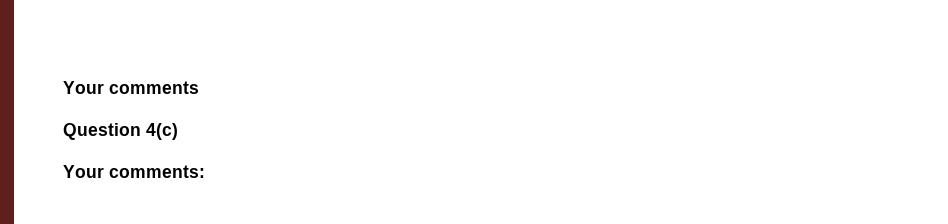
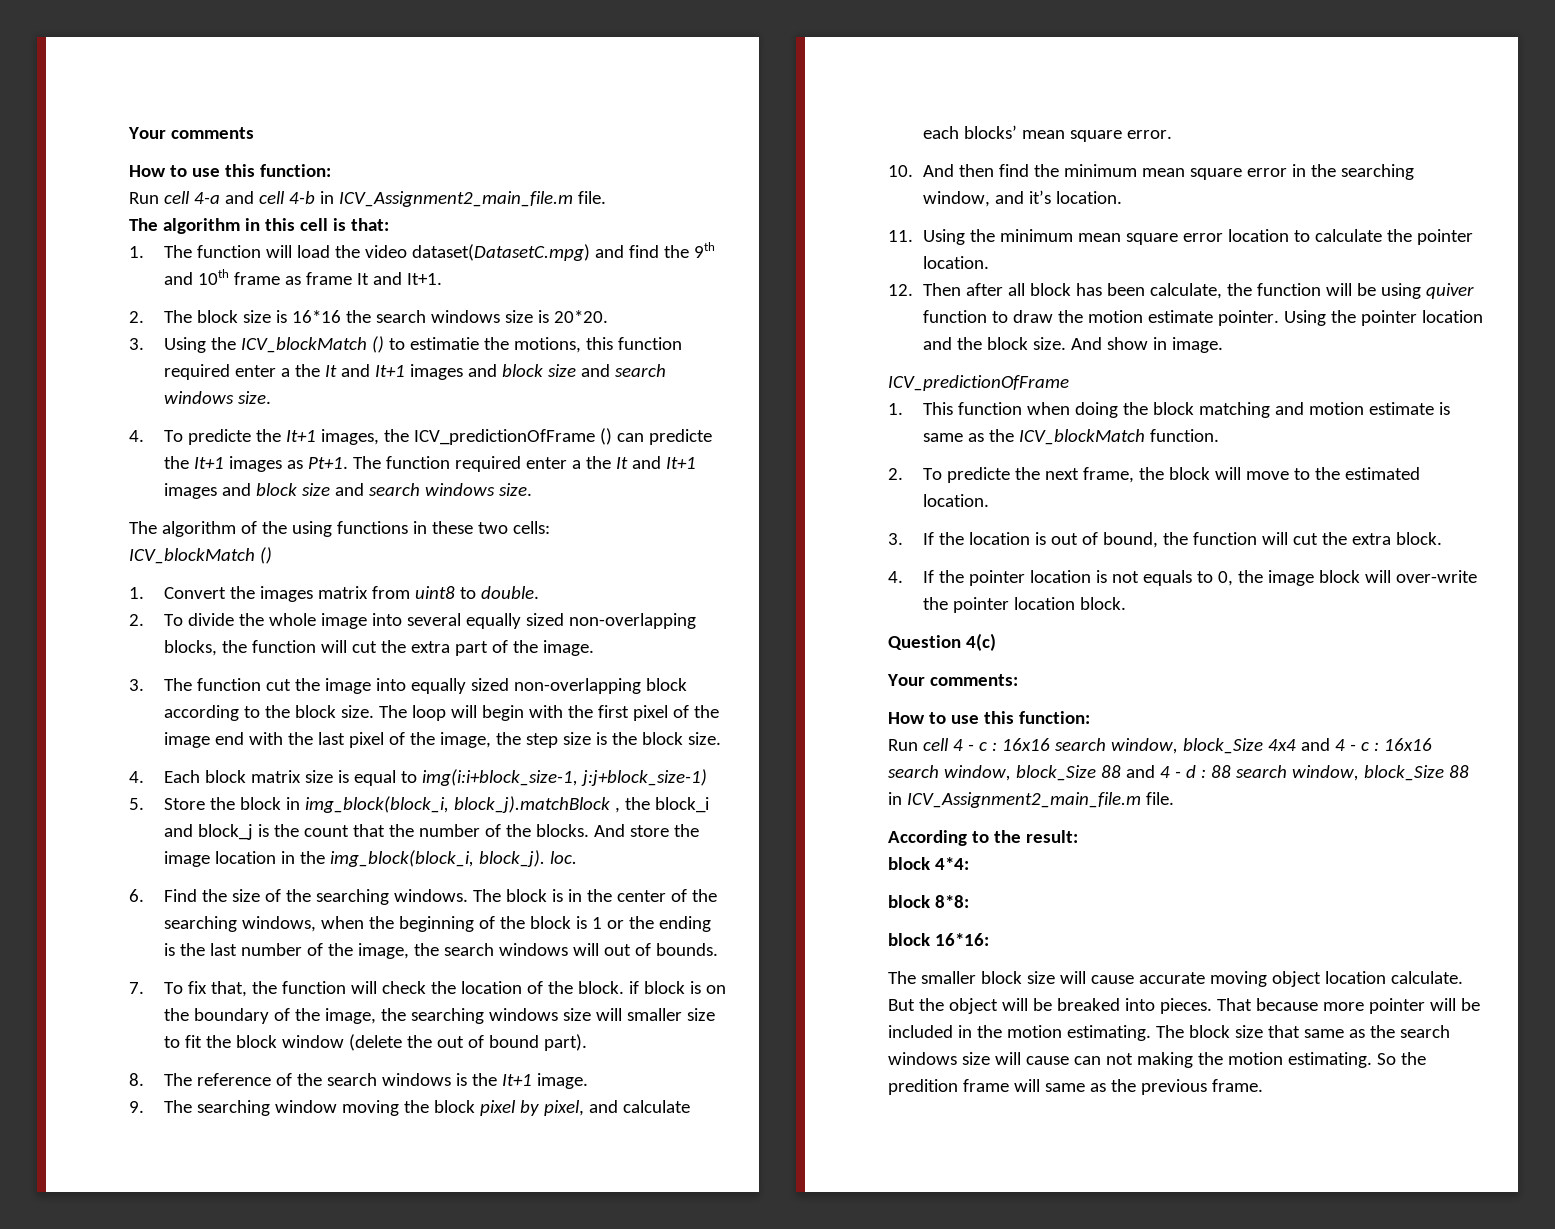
[63,123,178,140] [63,165,205,178] Question 4(c) // Your comments: -> [129,164,331,177] [129,191,606,207] [129,218,389,234] [129,242,715,261] [163,269,442,285] [129,310,608,323] [129,336,682,353] [163,364,666,380] [163,391,271,404] [129,428,712,445] [163,456,696,472] [163,483,532,499] [129,521,550,537] [129,547,272,564] [129,586,539,602] [129,613,696,629] [163,640,594,656] [129,678,687,694] [163,705,719,721] [163,732,721,748] [129,769,707,786] [129,796,709,813] [163,824,699,840] [163,850,577,867] [129,889,717,905] [163,916,711,932] [163,943,718,959] [129,981,726,997] [163,1008,715,1024] [163,1034,587,1051] [129,1073,588,1089] [129,1100,690,1116] [922,125,1172,142] [888,164,1414,180] [922,190,1122,207] [888,229,1473,245] [922,256,989,269] [888,283,1474,299] [922,310,1483,326] [922,337,1223,353] [888,375,1069,391] [888,402,1450,418] [922,429,1219,445] [888,467,1420,483] [922,494,989,507] [888,532,1442,548] [888,570,1477,586] [922,597,1126,613] [888,633,996,651] [887,674,1018,686] [888,711,1090,724] [888,738,1432,754] [888,765,1469,781] [888,792,1174,808] [888,830,1078,846] [888,857,969,870] [888,895,969,908] [888,933,989,946] [888,971,1463,987] [888,998,1480,1014] [888,1025,1450,1041] [888,1052,1426,1068] [888,1079,1263,1095] How to use this function: // Run cell 4-a and cell 4-b in ICV_Assignment2_main_file.m file. // The algorithm in this cell is that: // 1. The function will load the video dataset(DatasetC.mpg) and find the 9th and 10th frame as frame It and It+1. // 2. The block size is 16*16 the search windows size is 20*20. // 3. Using the ICV_blockMatch () to estimatie the motions, this function required enter a the It and It+1 images and block size and search windows size. // 4. To predicte the It+1 images, the ICV_predictionOfFrame () can predicte the It+1 images as Pt+1. The function required enter a the It and It+1 images and block size and search windows size. // The algorithm of the using functions in these two cells: // ICV_blockMatch () // 1. Convert the images matrix from uint8 to double. // 2. To divide the whole image into several equally sized non-overlapping blocks, the function will cut the extra part of the image. // 3. The function cut the image into equally sized non-overlapping block according to the block size. The loop will begin with the first pixel of the image end with the last pixel of the image, the step size is the block size. // 4. Each block matrix size is equal to img(i:i+block_size-1, j:j+block_size-1) // 5. Store the block in img_block(block_i, block_j).matchBlock , the block_i and block_j is the count that the number of the blocks. And store the image location in the img_block(block_i, block_j). loc. // 6. Find the size of the searching windows. The block is in the center of the searching windows, when the beginning of the block is 1 or the ending is the last number of the image, the search windows will out of bounds. // 7. To fix that, the function will check the location of the block. if block is on the boundary of the image, the searching windows size will smaller size to fit the block window (delete the out of bound part). // 8. The reference of the search windows is the It+1 image. // 9. The searching window moving the block pixel by pixel, and calculate each blocks’ mean square error. // 10. And then find the minimum mean square error in the searching window, and it’s location. // 11. Using the minimum mean square error location to calculate the pointer location. // 12. Then after all block has been calculate, the function will be using quiver function to draw the motion estimate pointer. Using the pointer location and the block size. And show in image. // ICV_predictionOfFrame // 1. This function when doing the block matching and motion estimate is same as the ICV_blockMatch function. // 2. To predicte the next frame, the block will move to the estimated location. // 3. If the location is out of bound, the function will cut the extra block. // 4. If the pointer location is not equals to 0, the image block will over-write the pointer location block. // Question 4(c) // Your comments: // How to use this function: // Run cell 4 - c : 16x16 search window, block_Size 4x4 and 4 - c : 16x16 search window, block_Size 88 and 4 - d : 88 search window, block_Size 88 in ICV_Assignment2_main_file.m file. // According to the result: // block 4*4: // block 8*8: // block 16*16: // The smaller block size will cause accurate moving object location calculate. But the object will be breaked into pieces. That because more pointer will be included in the motion estimating. The block size that same as the search windows size will cause can not making the motion estimating. So the predition frame will same as the previous frame.

